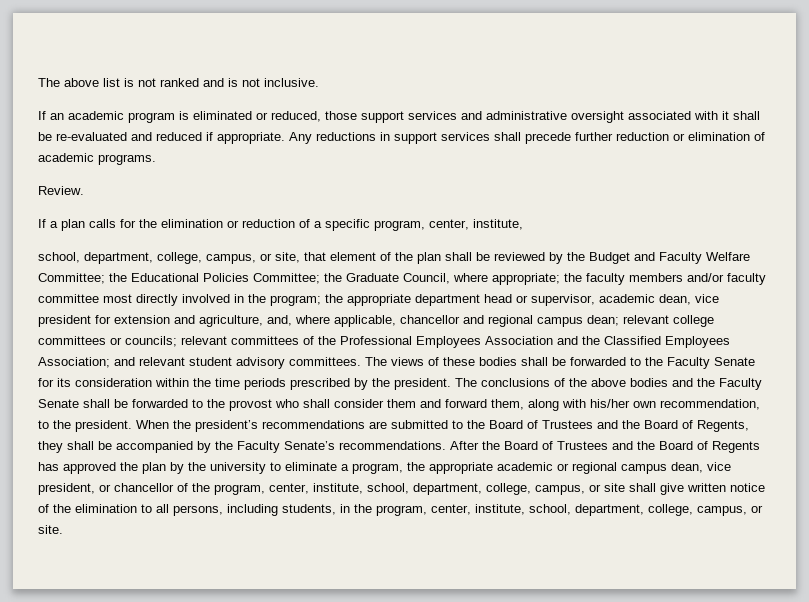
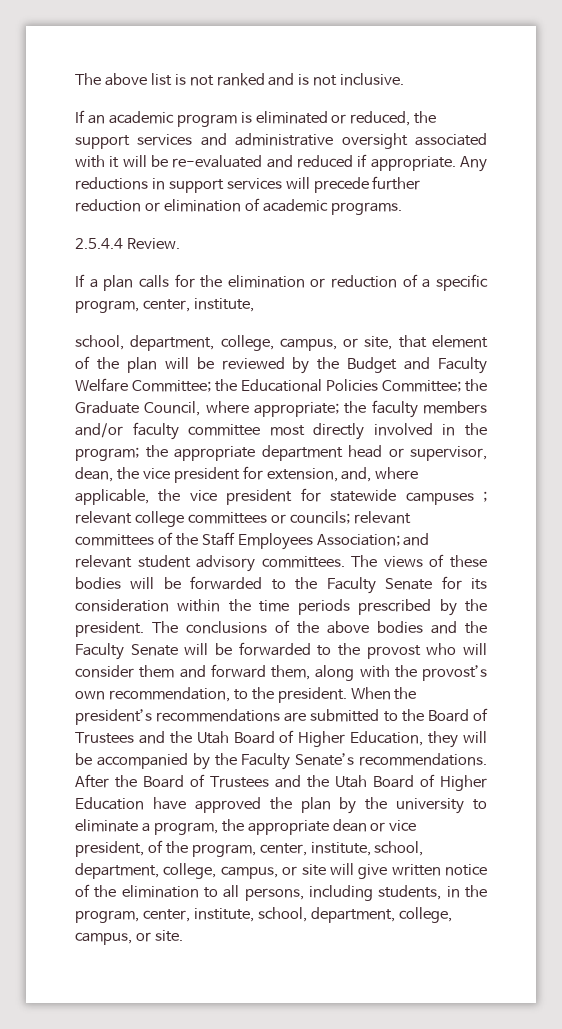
[325,111,357,120] those -> [414,111,437,124] the
[733,111,760,120] shall -> [122,155,147,167] will
[494,132,521,141] shall -> [285,177,310,189] will
(156, 159) none -> [75,238,123,249] 2.5.4.4
[445,252,472,261] shall -> [164,357,189,369] will
[599,294,719,305] [38,315,619,327] academic dean, vice president for extension and agriculture, and, where applicable, chancellor and regional campus dean; -> [75,466,419,483] [75,488,487,505] dean, the vice president for extension, and, where applicable, the vice president for statewide campuses ;
[340,336,661,348] Professional Employees Association and the Classified -> [201,532,235,546] Staff
[521,357,548,366] shall -> [130,577,155,589] will
[83,399,110,408] shall -> [184,643,209,655] will
[303,399,330,408] shall -> [463,643,487,655] will
[590,399,630,408] his/her -> [394,665,487,681] the provost’s
[644,420,749,432] [38,441,94,453] Board of Regents, they shall -> [196,730,487,748] Utah Board of Higher Education, they will
[659,441,760,453] [38,462,59,471] Board of Regents has -> [334,774,487,791] [75,797,186,810] Utah Board of Higher Education have
[497,462,731,474] [38,483,174,495] academic or regional campus dean, vice president, or chancellor -> [332,819,417,832] [75,841,144,857] dean or vice president,
[629,483,656,492] shall -> [329,863,354,875] will

